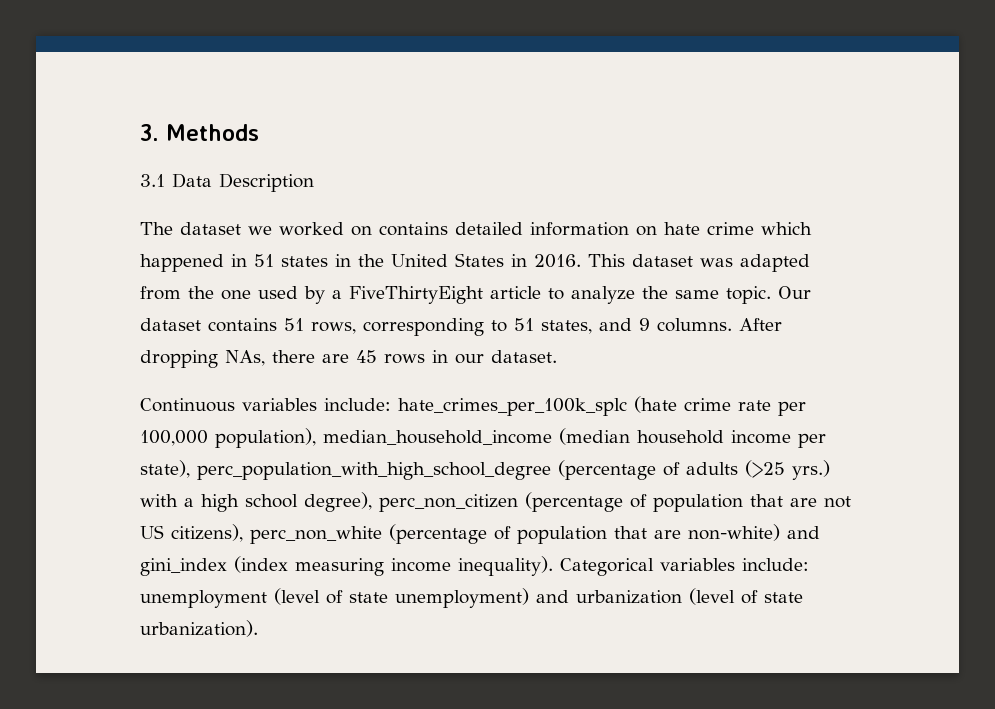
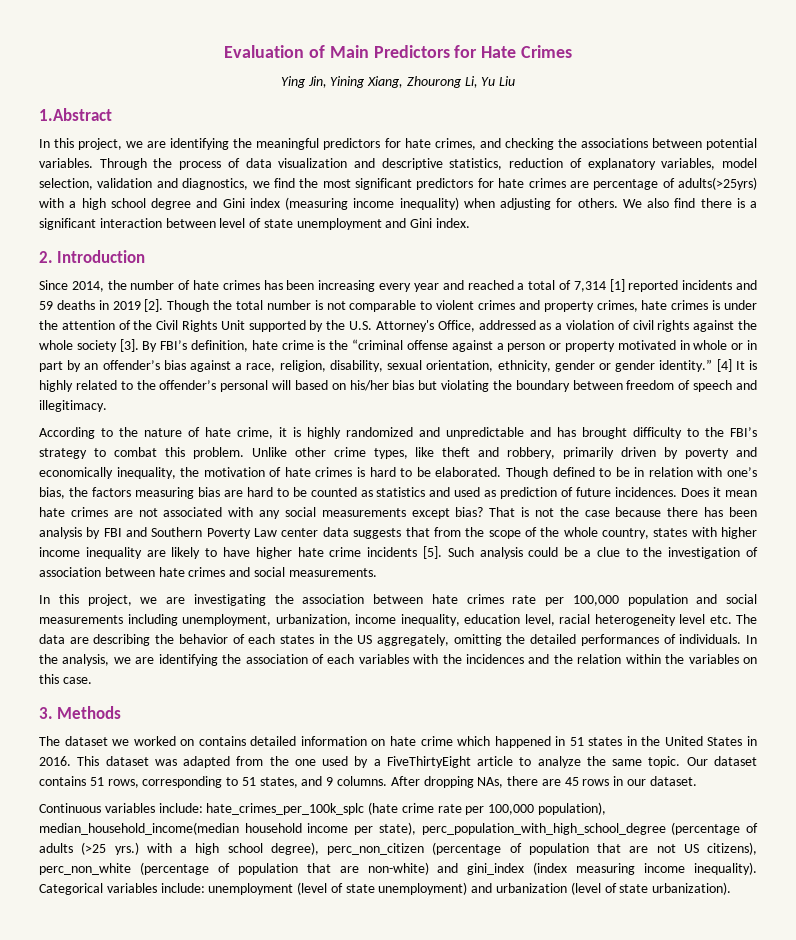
(140, 132) none -> [224,45,572,58] [280,76,516,88] [39,108,112,121] [39,138,757,150] [39,158,757,170] [39,177,757,190] [39,197,757,210] [39,218,471,230] [39,250,146,263] [39,279,758,292] [39,299,757,312] [39,320,758,332] [39,339,758,352] [39,359,757,372] [39,380,758,392] [39,400,107,412] [39,427,757,439] [39,447,758,459] [39,467,757,479] [39,487,758,499] [39,507,758,519] [39,527,758,539] [39,546,758,559] [39,567,377,577] [39,594,757,606] [39,614,757,626] [39,634,757,646] [39,654,758,666] [39,674,92,684] Evaluation of Main Predictors for Hate Crimes // Ying Jin, Yining Xiang, Zhourong Li, Yu Liu // 1.Abstract // In this project, we are identifying the meaningful predictors for hate crimes, and checking the associations between potential variables. Through the process of data visualization and descriptive statistics, reduction of explanatory variables, model selection, validation and diagnostics, we find the most significant predictors for hate crimes are percentage of adults(>25yrs) with a high school degree and Gini index (measuring income inequality) when adjusting for others. We also find there is a significant interaction between level of state unemployment and Gini index. // 2. Introduction // Since 2014, the number of hate crimes has been increasing every year and reached a total of 7,314 [1] reported incidents and 59 deaths in 2019 [2]. Though the total number is not comparable to violent crimes and property crimes, hate crimes is under the attention of the Civil Rights Unit supported by the U.S. Attorney's Office, addressed as a violation of civil rights against the whole society [3]. By FBI’s definition, hate crime is the “criminal offense against a person or property motivated in whole or in part by an offender’s bias against a race, religion, disability, sexual orientation, ethnicity, gender or gender identity.” [4] It is highly related to the offender’s personal will based on his/her bias but violating the boundary between freedom of speech and illegitimacy. // According to the nature of hate crime, it is highly randomized and unpredictable and has brought difficulty to the FBI’s strategy to combat this problem. Unlike other crime types, like theft and robbery, primarily driven by poverty and economically inequality, the motivation of hate crimes is hard to be elaborated. Though defined to be in relation with one’s bias, the factors measuring bias are hard to be counted as statistics and used as prediction of future incidences. Does it mean hate crimes are not associated with any social measurements except bias? That is not the case because there has been analysis by FBI and Southern Poverty Law center data suggests that from the scope of the whole country, states with higher income inequality are likely to have higher hate crime incidents [5]. Such analysis could be a clue to the investigation of association between hate crimes and social measurements. // In this project, we are investigating the association between hate crimes rate per 100,000 population and social measurements including unemployment, urbanization, income inequality, education level, racial heterogeneity level etc. The data are describing the behavior of each states in the US aggregately, omitting the detailed performances of individuals. In the analysis, we are identifying the association of each variables with the incidences and the relation within the variables on this case. //
[140,173,314,192] // 3.1 Data Description -> (122, 712) none
[323,428,630,445] median_household_income (median -> [39,822,239,835] median_household_income(median

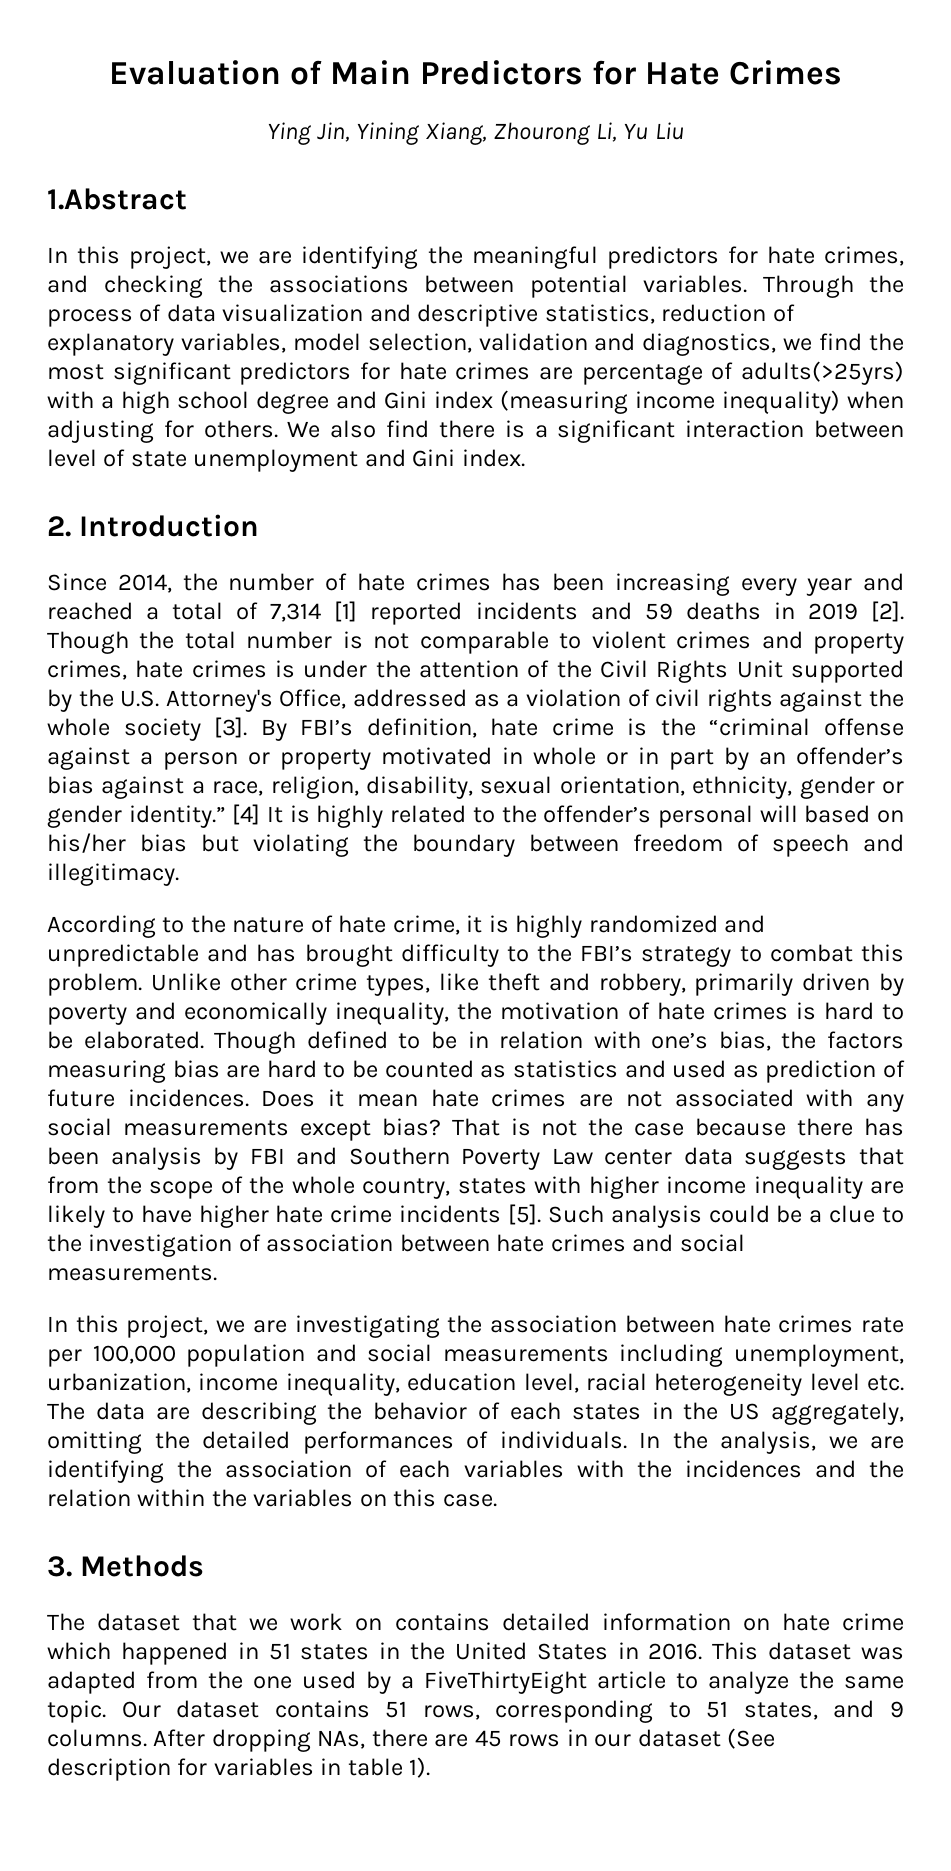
[112,736,176,746] we worked -> [192,1613,344,1631] that we work
[649,776,697,786] [39,802,607,815] [39,822,758,835] [39,842,757,855] [39,862,757,875] [39,882,732,895] dataset. // Continuous variables include: hate_crimes_per_100k_splc (hate crime rate per 100,000 population), median_household_income(median household income per state), perc_population_with_high_school_degree (percentage of adults (>25 yrs.) with a high school degree), perc_non_citizen (percentage of population that are not US citizens), perc_non_white (percentage of population that are non-white) and gini_index (index measuring income inequality). Categorical variables include: unemployment (level of state unemployment) and urbanization (level of state urbanization). -> [637,1728,776,1749] [47,1757,431,1781] dataset (See description for variables in table 1).

